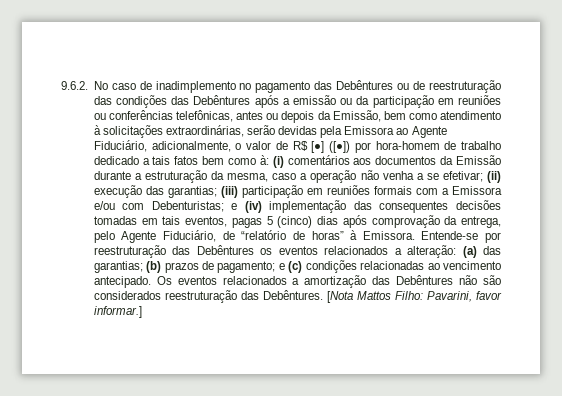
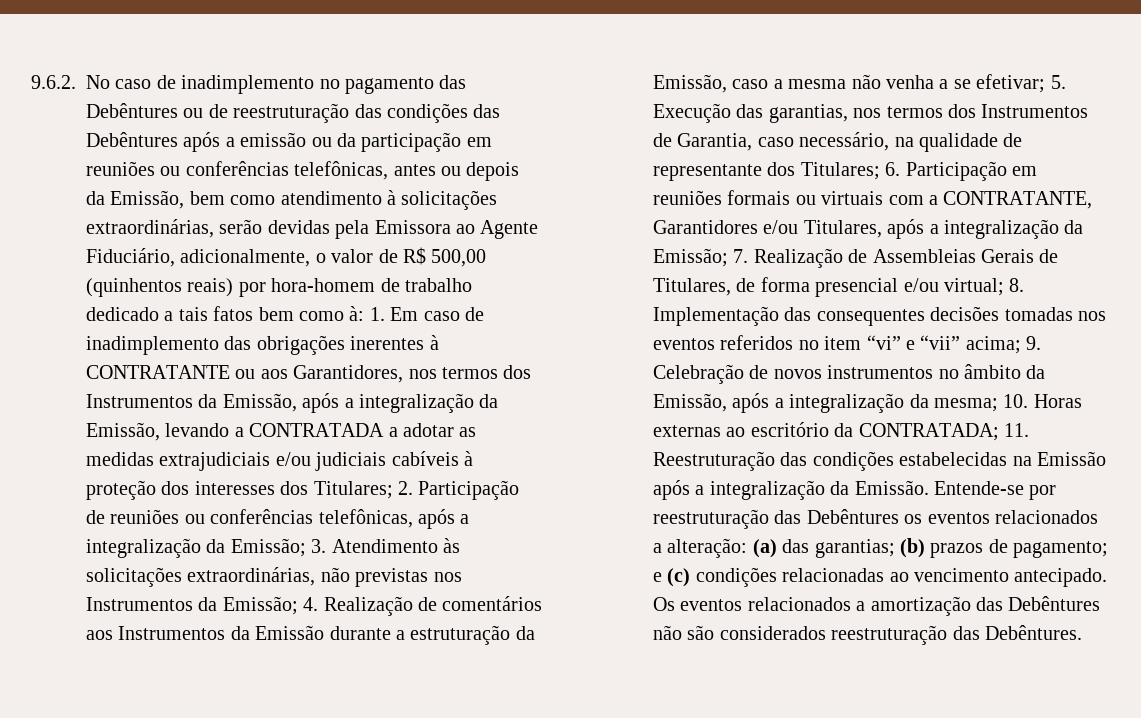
[311,141,350,153] [●] ([●]) -> [431,249,487,267] [86,278,234,297] 500,00 (quinhentos reais)
[272,156,284,168] (i) -> [369,307,484,321] [86,335,439,355] [86,365,532,383] [86,393,499,413] [86,422,477,441] [86,451,473,471] [86,480,520,500] [86,509,470,529] [86,538,460,558] [86,567,462,587] [86,596,437,616] 1. Em caso de inadimplemento das obrigações inerentes à CONTRATANTE ou aos Garantidores, nos termos dos Instrumentos da Emissão, após a integralização da Emissão, levando a CONTRATADA a adotar as medidas extrajudiciais e/ou judiciais cabíveis à proteção dos interesses dos Titulares; 2. Participação de reuniões ou conferências telefônicas, após a integralização da Emissão; 3. Atendimento às solicitações extraordinárias, não previstas nos Instrumentos da Emissão; 4. Realização de
[375,156,437,165] documentos -> [118,626,226,640] Instrumentos
[227,173,269,182] mesma, -> [653,74,727,93] Emissão,
[310,170,357,183] operação -> [788,79,847,89] mesma
[487,171,502,183] [93,185,502,198] [93,200,501,213] [93,215,501,228] [93,230,415,243] (ii) execução das garantias; (iii) participação em reuniões formais com a Emissora e/ou com Debenturistas; e (iv) implementação das consequentes decisões tomadas em tais eventos, pagas 5 (cinco) dias após comprovação da entrega, pelo Agente Fiduciário, de “relatório de horas” à Emissora. -> [1050,75,1066,89] [653,103,1089,123] [653,132,1023,152] [653,161,1037,181] [653,190,1093,209] [653,219,1084,239] [653,248,1059,268] [653,277,1025,297] [653,306,1106,326] [653,335,1042,354] [653,364,1046,384] [653,393,1082,413] [653,422,1029,441] [653,451,1106,471] [653,480,929,500] 5. Execução das garantias, nos termos dos Instrumentos de Garantia, caso necessário, na qualidade de representante dos Titulares; 6. Participação em reuniões formais ou virtuais com a CONTRATANTE, Garantidores e/ou Titulares, após a integralização da Emissão; 7. Realização de Assembleias Gerais de Titulares, de forma presencial e/ou virtual; 8. Implementação das consequentes decisões tomadas nos eventos referidos no item “vi” e “vii” acima; 9. Celebração de novos instrumentos no âmbito da Emissão, após a integralização da mesma; 10. Horas externas ao escritório da CONTRATADA; 11. Reestruturação das condições estabelecidas na Emissão após a integralização da Emissão.
[326,291,502,303] [93,306,142,318] [Nota Mattos Filho: Pavarini, favor informar.] -> (1082, 632) none

